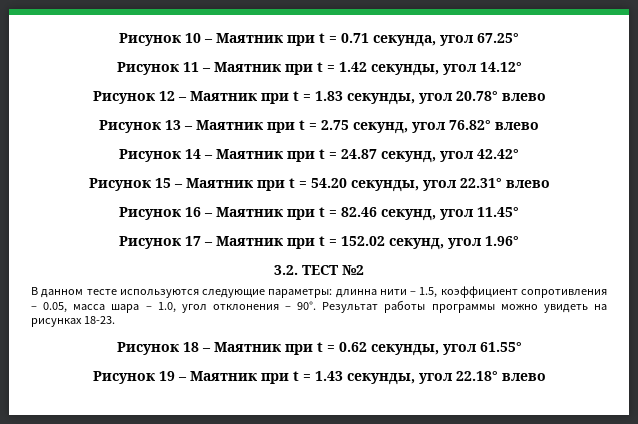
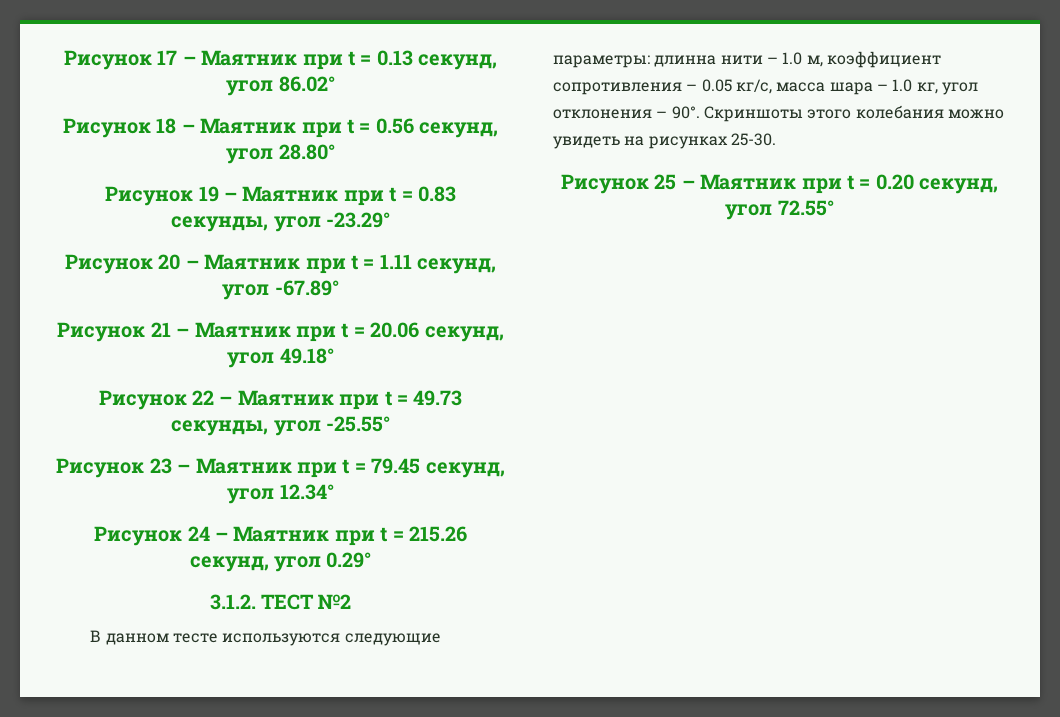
[119,33,519,47] [116,62,522,76] [92,91,546,105] [99,120,539,134] [119,149,519,163] [88,178,550,192] [119,207,519,221] [119,236,181,249] Рисунок 10 – Маятник при t = 0.71 секунда, угол 67.25° // Рисунок 11 – Маятник при t = 1.42 секунды, угол 14.12° // Рисунок 12 – Маятник при t = 1.83 секунды, угол 20.78° влево // Рисунок 13 – Маятник при t = 2.75 секунд, угол 76.82° влево // Рисунок 14 – Маятник при t = 24.87 секунд, угол 42.42° // Рисунок 15 – Маятник при t = 54.20 секунды, угол 22.31° влево // Рисунок 16 – Маятник при t = 82.46 секунд, угол 11.45° // Рисунок -> [63,50,152,70] Рисунок
[341,236,519,250] [274,265,298,275] 152.02 секунд, угол 1.96° // 3.2. -> [376,50,498,70] [226,76,335,96] [62,118,499,138] [226,144,335,164] [105,186,456,206] [171,212,390,232] [64,254,497,274] [222,280,339,300] [57,322,504,342] [227,348,334,368] [98,390,463,410] [171,416,390,436] [56,458,505,478] [227,484,334,504] [94,526,467,546] [189,552,372,572] [209,594,256,610] 0.13 секунд, угол 86.02° // Рисунок 18 – Маятник при t = 0.56 секунд, угол 28.80° // Рисунок 19 – Маятник при t = 0.83 секунды, угол -23.29° // Рисунок 20 – Маятник при t = 1.11 секунд, угол -67.89° // Рисунок 21 – Маятник при t = 20.06 секунд, угол 49.18° // Рисунок 22 – Маятник при t = 49.73 секунды, угол -25.55° // Рисунок 23 – Маятник при t = 79.45 секунд, угол 12.34° // Рисунок 24 – Маятник при t = 215.26 секунд, угол 0.29° // 3.1.2.
[419,287,438,298] 1.5, -> [782,52,823,67] 1.0 м,
[43,302,68,313] 0.05, -> [701,79,772,94] 0.05 кг/с,
[157,302,176,313] 1.0, -> [892,79,938,94] 1.0 кг,
[322,300,495,313] Результат работы программы -> [703,105,944,122] Скриншоты этого колебания
[83,316,115,324] [116,342,522,356] [92,371,546,385] 18-23. // Рисунок 18 – Маятник при t = 0.62 секунды, угол 61.55° // Рисунок 19 – Маятник при t = 1.43 секунды, угол 22.18° влево -> [730,133,776,146] [560,174,999,194] [725,200,834,220] 25-30. // Рисунок 25 – Маятник при t = 0.20 секунд, угол 72.55°

